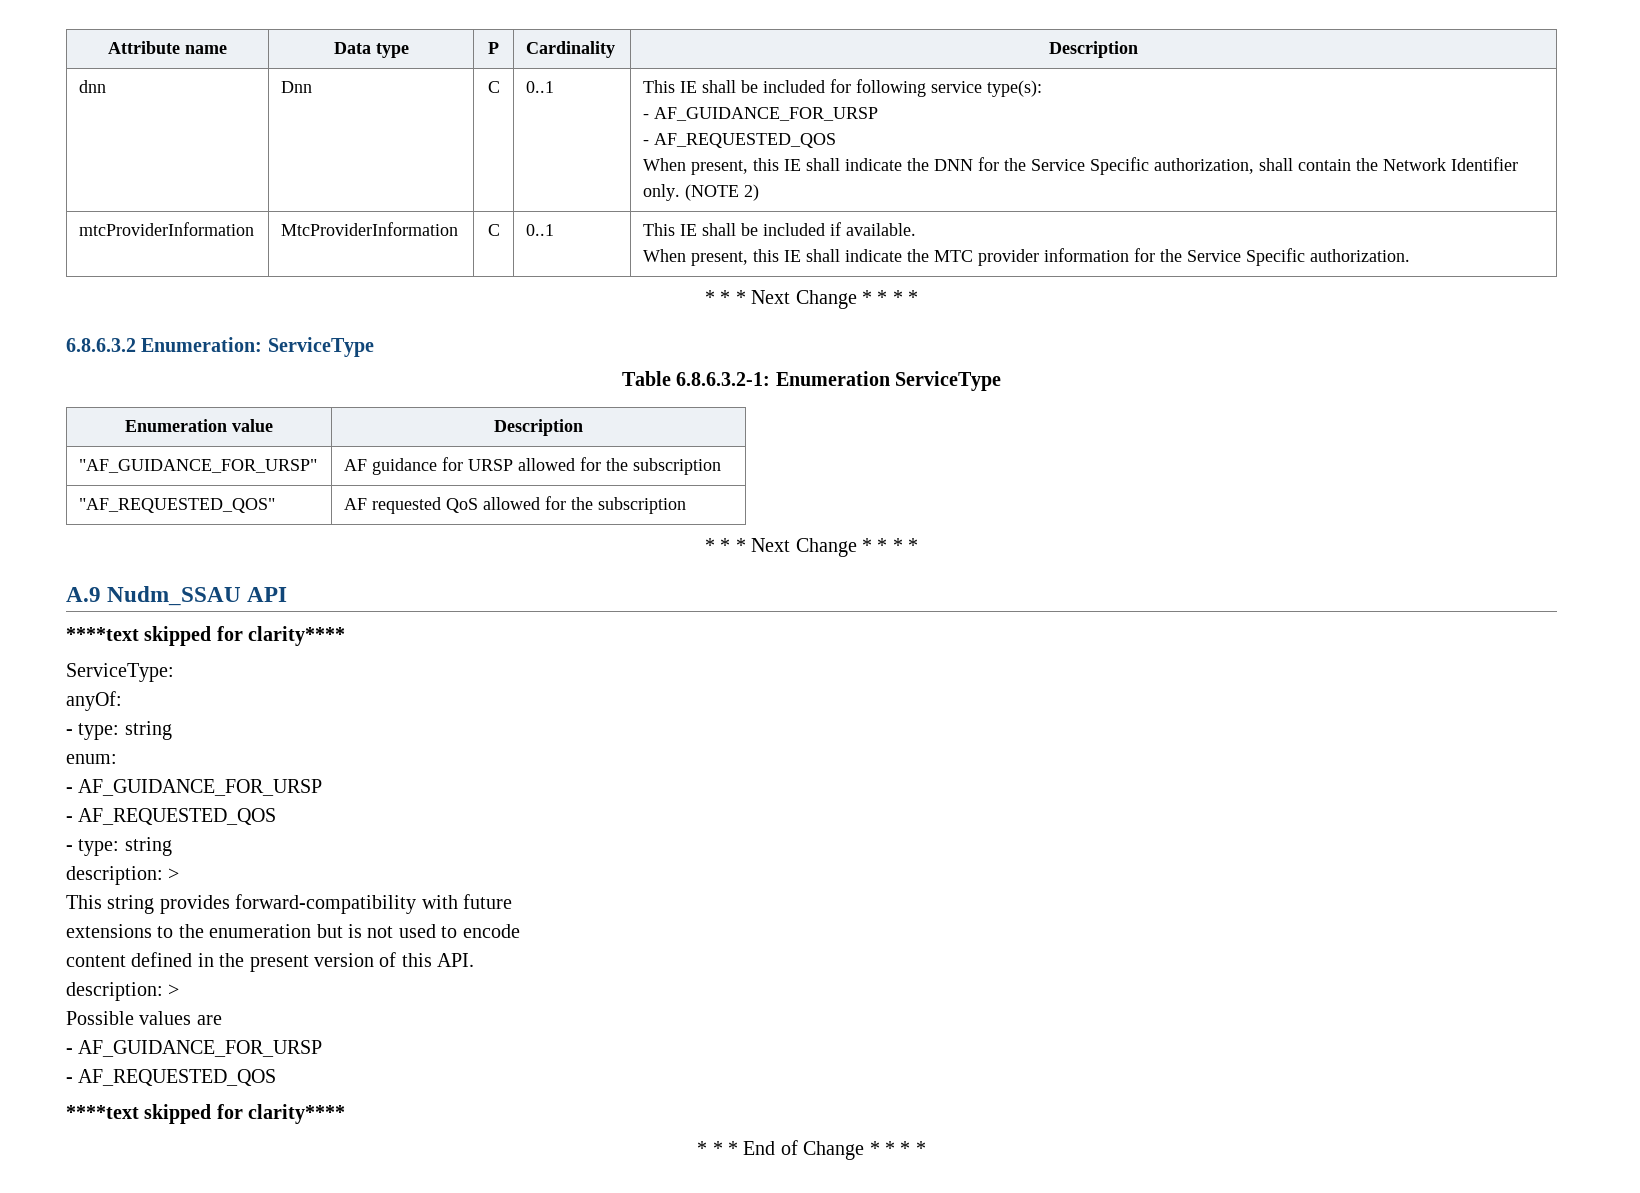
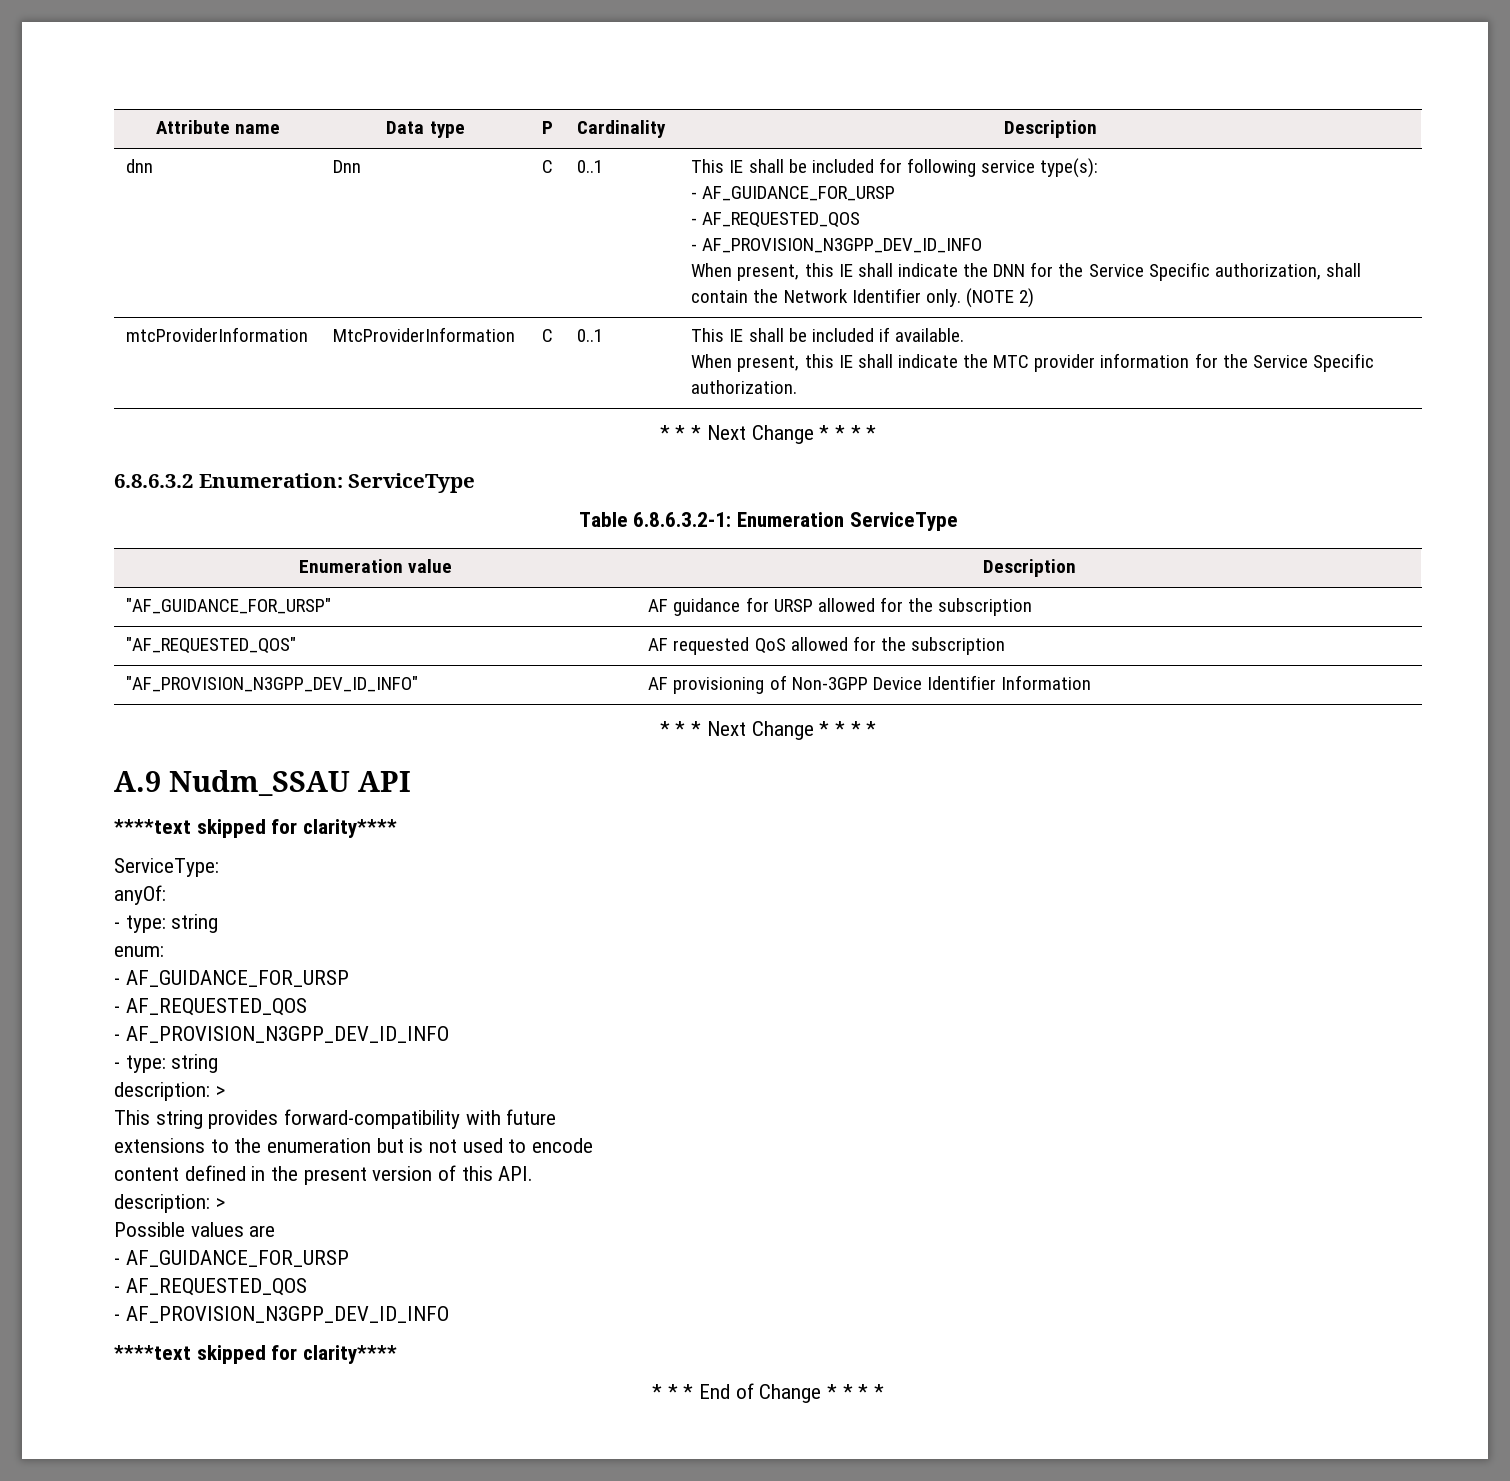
(837, 140) none -> [691,238,983,253] // - AF_PROVISION_N3GPP_DEV_ID_INFO
(687, 505) none -> [126,676,419,692] [648,675,1092,694] // "AF_PROVISION_N3GPP_DEV_ID_INFO" | AF provisioning of Non-3GPP Device Identifier Information
(277, 816) none -> [114,1026,449,1043] // - AF_PROVISION_N3GPP_DEV_ID_INFO
(277, 1077) none -> [114,1306,449,1323] // - AF_PROVISION_N3GPP_DEV_ID_INFO

